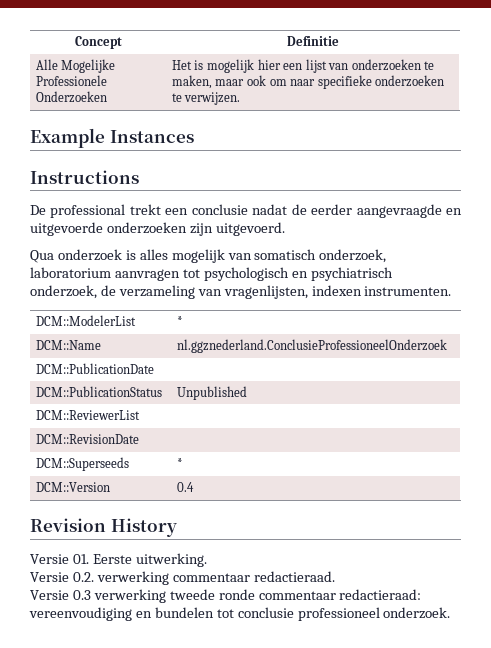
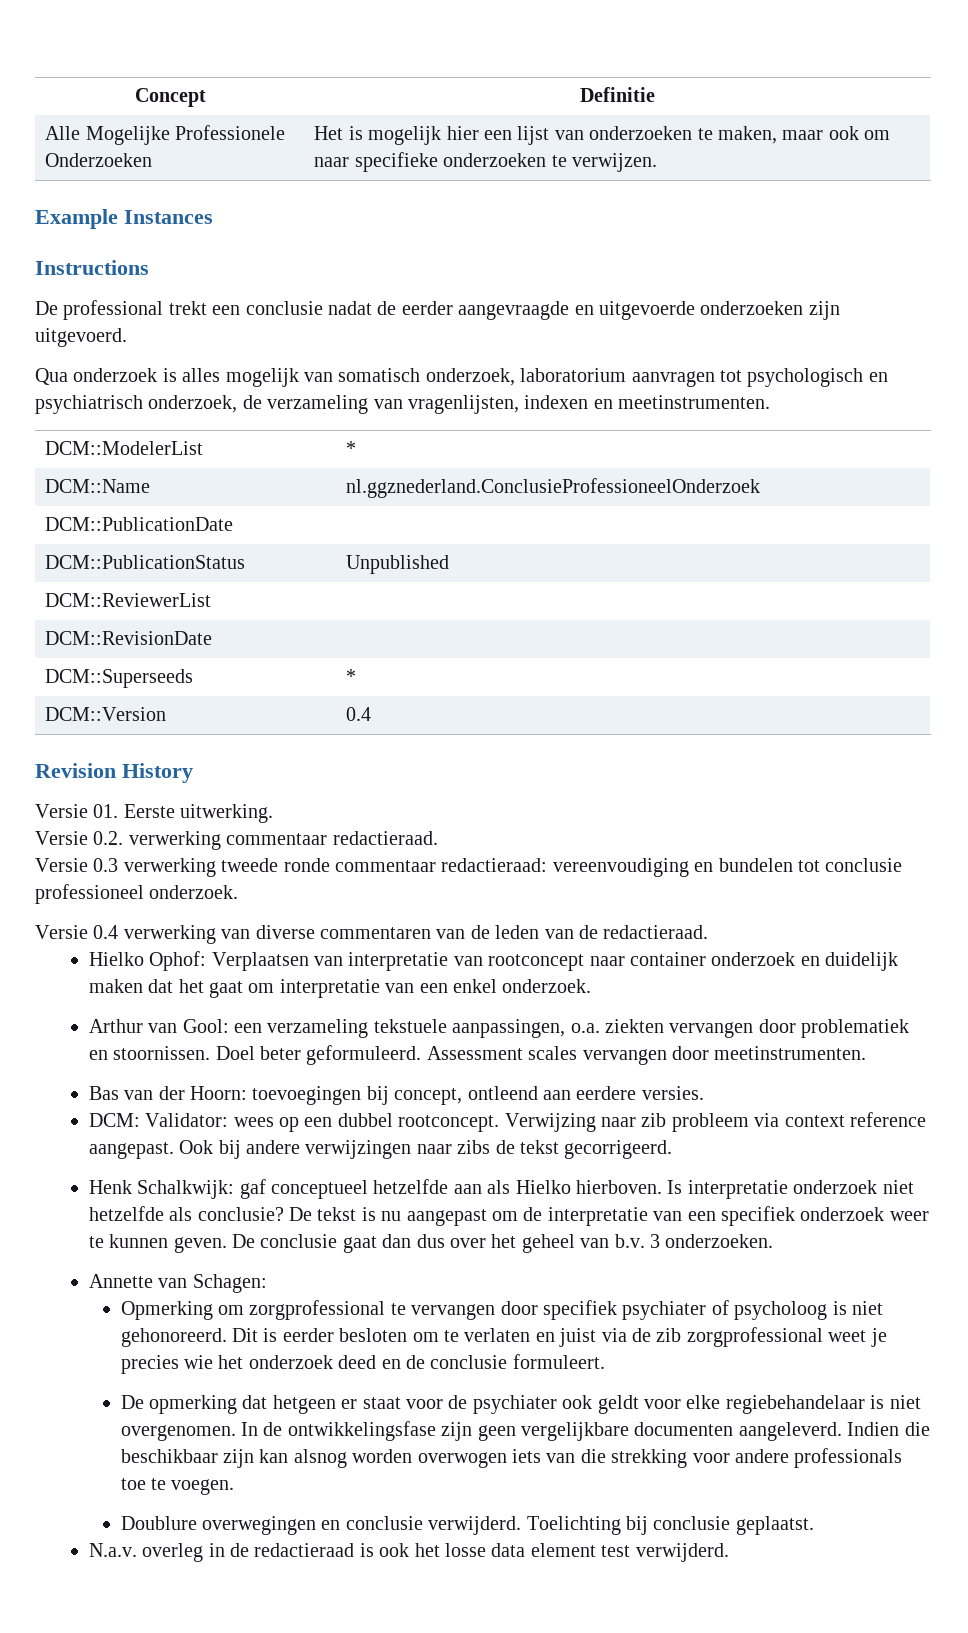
[364,286,452,296] instrumenten. -> [593,395,771,409] en meetinstrumenten.
(451, 613) none -> [35,925,709,944] [88,951,899,971] [88,979,592,998] [88,1019,910,1038] [88,1045,867,1065] [88,1086,704,1105] [88,1112,926,1132] [88,1140,673,1159] [88,1179,914,1199] [88,1206,929,1226] [88,1234,774,1253] [88,1274,267,1293] [120,1300,883,1320] [120,1327,887,1347] [120,1354,605,1374] [120,1395,921,1414] [120,1421,930,1441] [120,1448,903,1468] [120,1478,235,1495] [120,1516,814,1535] [88,1543,729,1562] // Versie 0.4 verwerking van diverse commentaren van de leden van de redactieraad. // Hielko Ophof: Verplaatsen van interpretatie van rootconcept naar container onderzoek en duidelijk maken dat het gaat om interpretatie van een enkel onderzoek. // Arthur van Gool: een verzameling tekstuele aanpassingen, o.a. ziekten vervangen door problematiek en stoornissen. Doel beter geformuleerd. Assessment scales vervangen door meetinstrumenten. // Bas van der Hoorn: toevoegingen bij concept, ontleend aan eerdere versies. // DCM: Validator: wees op een dubbel rootconcept. Verwijzing naar zib probleem via context reference aangepast. Ook bij andere verwijzingen naar zibs de tekst gecorrigeerd. // Henk Schalkwijk: gaf conceptueel hetzelfde aan als Hielko hierboven. Is interpretatie onderzoek niet hetzelfde als conclusie? De tekst is nu aangepast om de interpretatie van een specifiek onderzoek weer te kunnen geven. De conclusie gaat dan dus over het geheel van b.v. 3 onderzoeken. // Annette van Schagen: // Opmerking om zorgprofessional te vervangen door specifiek psychiater of psycholoog is niet gehonoreerd. Dit is eerder besloten om te verlaten en juist via de zib zorgprofessional weet je precies wie het onderzoek deed en de conclusie formuleert. // De opmerking dat hetgeen er staat voor de psychiater ook geldt voor elke regiebehandelaar is niet overgenomen. In de ontwikkelingsfase zijn geen vergelijkbare documenten aangeleverd. Indien die beschikbaar zijn kan alsnog worden overwogen iets van die strekking voor andere professionals toe te voegen. // Doublure overwegingen en conclusie verwijderd. Toelichting bij conclusie geplaatst. // N.a.v. overleg in de redactieraad is ook het losse data element test verwijderd.

